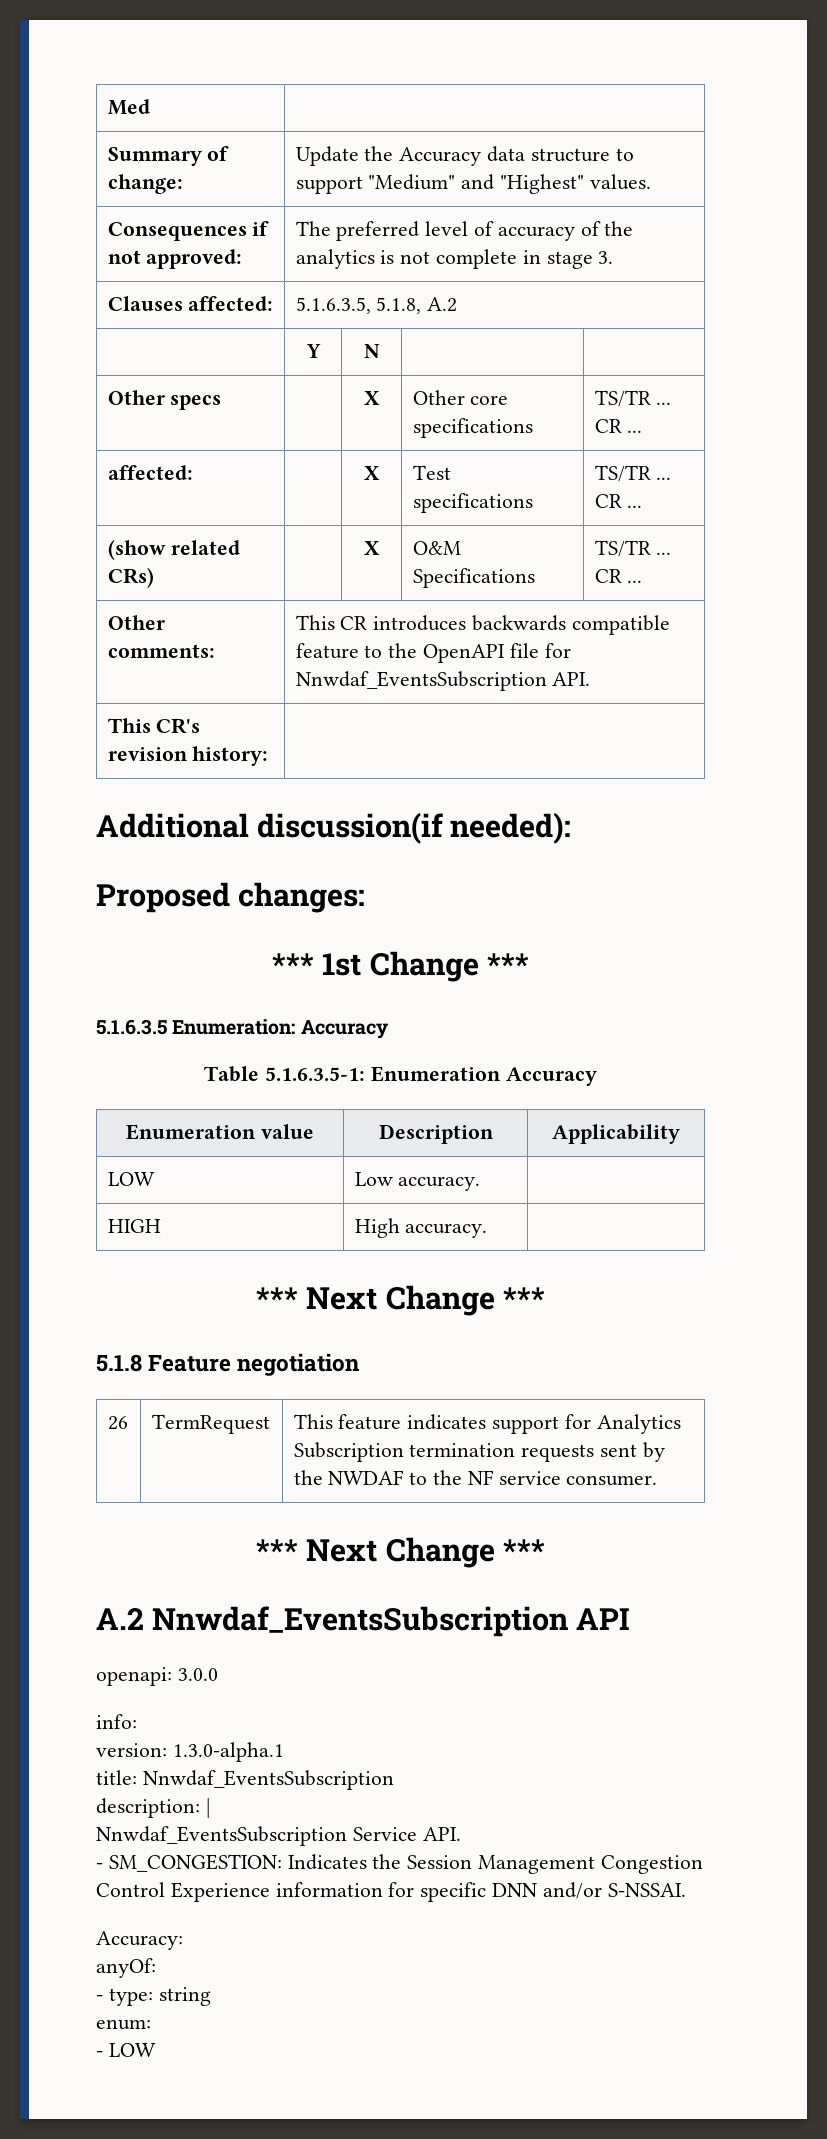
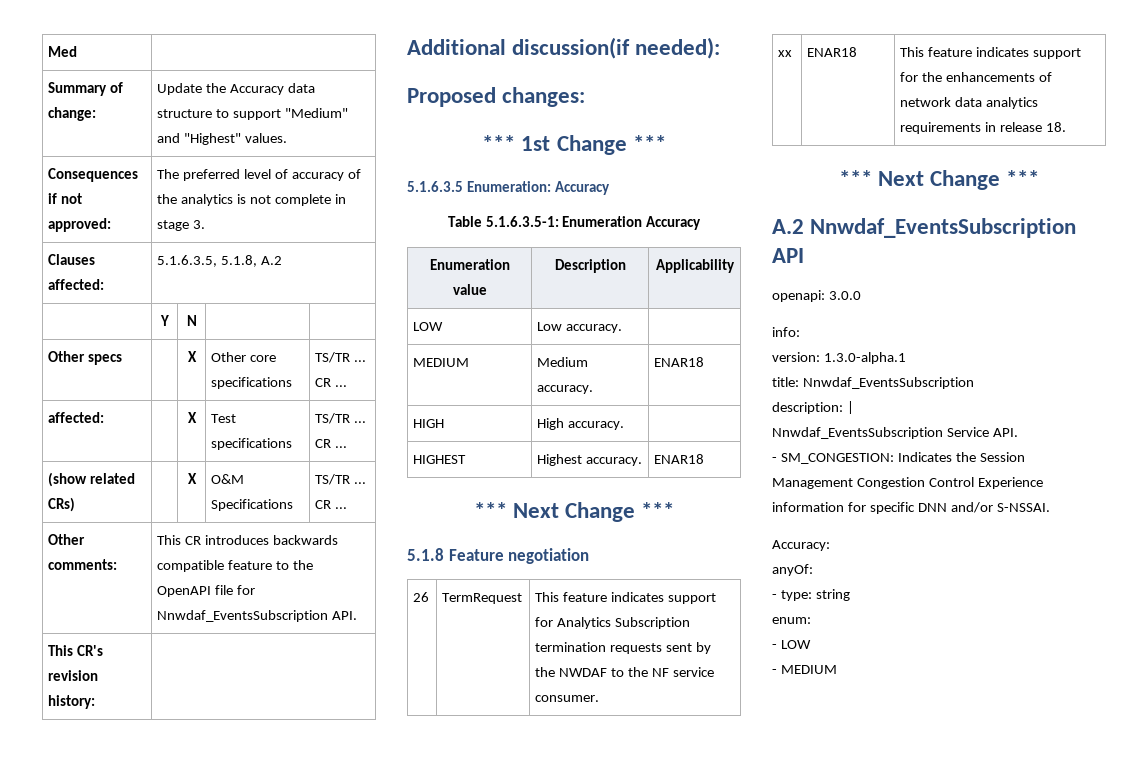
(481, 1183) none -> [413,358,470,367] [537,357,589,367] [537,385,594,394] [654,357,705,367] // MEDIUM | Medium accuracy. | ENAR18
(488, 1230) none -> [413,455,467,464] [537,454,643,466] [654,454,705,464] // HIGHEST | Highest accuracy. | ENAR18
(658, 1480) none -> [778,50,793,57] [807,47,858,57] [900,47,1081,59] [900,72,1052,82] [900,97,1039,109] [900,122,1066,134] // xx | ENAR18 | This feature indicates support for the enhancements of network data analytics requirements in release 18.
(156, 2050) none -> [772,665,837,674] // - MEDIUM

